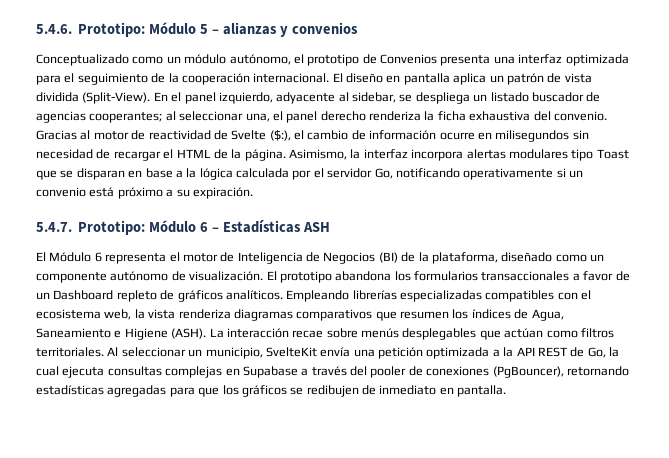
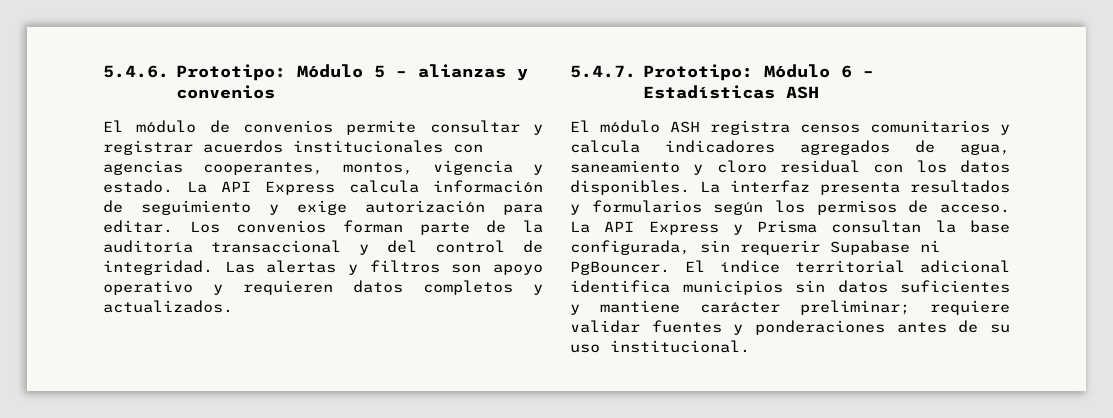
[36,54,629,66] [36,73,592,85] [36,92,601,104] [36,111,607,123] [36,130,589,142] [36,149,629,161] [36,168,583,180] [36,187,253,199] Conceptualizado como un módulo autónomo, el prototipo de Convenios presenta una interfaz optimizada para el seguimiento de la cooperación internacional. El diseño en pantalla aplica un patrón de vista dividida (Split-View). En el panel izquierdo, adyacente al sidebar, se despliega un listado buscador de agencias cooperantes; al seleccionar una, el panel derecho renderiza la ficha exhaustiva del convenio. Gracias al motor de reactividad de Svelte ($:), el cambio de información ocurre en milisegundos sin necesidad de recargar el HTML de la página. Asimismo, la interfaz incorpora alertas modulares tipo Toast que se disparan en base a la lógica calculada por el servidor Go, notificando operativamente si un convenio está próximo a su expiración. -> [103,120,543,135] [103,140,483,155] [103,160,543,175] [103,180,543,195] [103,200,543,215] [103,220,543,235] [103,240,543,255] [103,260,543,275] [103,280,543,295] [103,300,233,313] El módulo de convenios permite consultar y registrar acuerdos institucionales con agencias cooperantes, montos, vigencia y estado. La API Express calcula información de seguimiento y exige autorización para editar. Los convenios forman parte de la auditoría transaccional y del control de integridad. Las alertas y filtros son apoyo operativo y requieren datos completos y actualizados.
[49,252,604,264] [36,271,630,283] [36,290,592,302] [36,309,564,321] [36,328,614,340] [36,347,619,359] [36,366,629,378] [36,385,507,397] Módulo 6 representa el motor de Inteligencia de Negocios (BI) de la plataforma, diseñado como un componente autónomo de visualización. El prototipo abandona los formularios transaccionales a favor de un Dashboard repleto de gráficos analíticos. Empleando librerías especializadas compatibles con el ecosistema web, la vista renderiza diagramas comparativos que resumen los índices de Agua, Saneamiento e Higiene (ASH). La interacción recae sobre menús desplegables que actúan como filtros territoriales. Al seleccionar un municipio, SvelteKit envía una petición optimizada a la API REST de Go, la cual ejecuta consultas complejas en Supabase a través del pooler de conexiones (PgBouncer), retornando estadísticas agregadas para que los gráficos se redibujen de inmediato en pantalla. -> [600,120,1010,135] [570,140,1010,155] [570,160,1010,175] [570,180,1010,195] [570,200,1010,215] [570,220,1010,235] [570,240,940,255] [570,260,1010,275] [570,280,1010,295] [570,300,1010,315] [570,320,1010,335] [570,340,750,353] módulo ASH registra censos comunitarios y calcula indicadores agregados de agua, saneamiento y cloro residual con los datos disponibles. La interfaz presenta resultados y formularios según los permisos de acceso. La API Express y Prisma consultan la base configurada, sin requerir Supabase ni PgBouncer. El índice territorial adicional identifica municipios sin datos suficientes y mantiene carácter preliminar; requiere validar fuentes y ponderaciones antes de su uso institucional.

